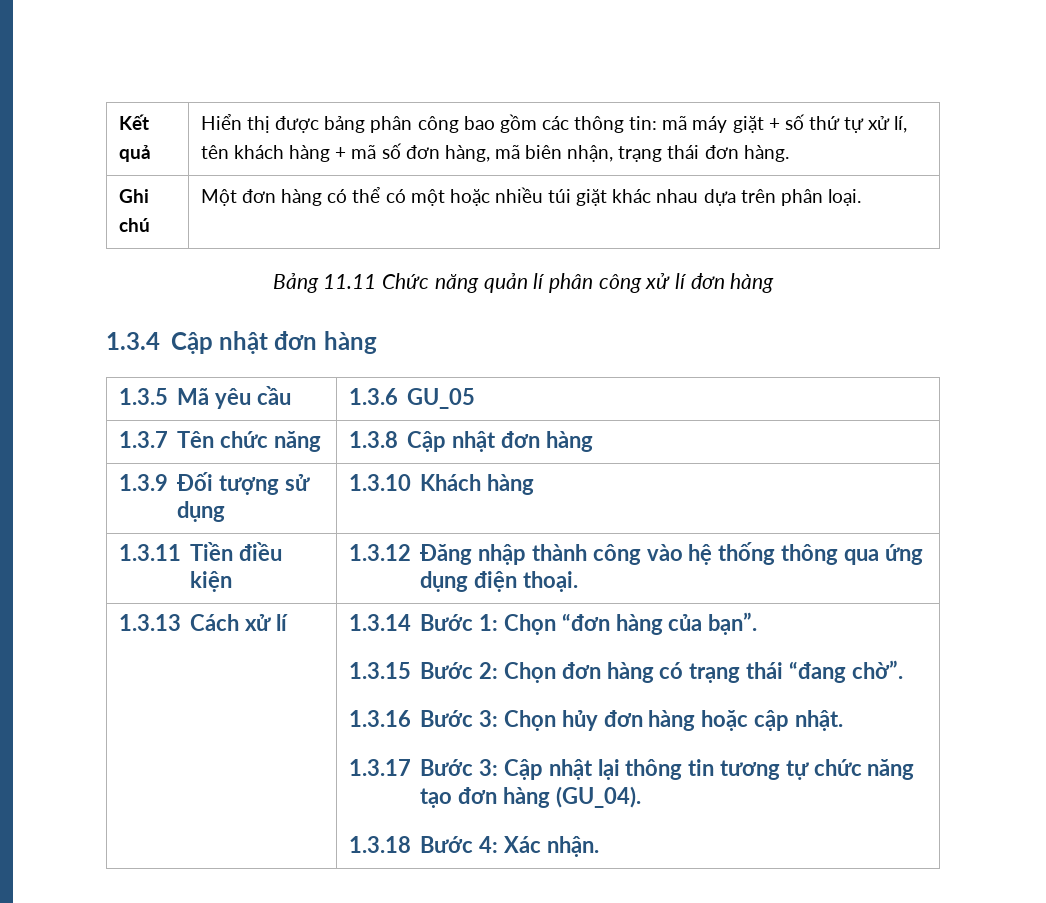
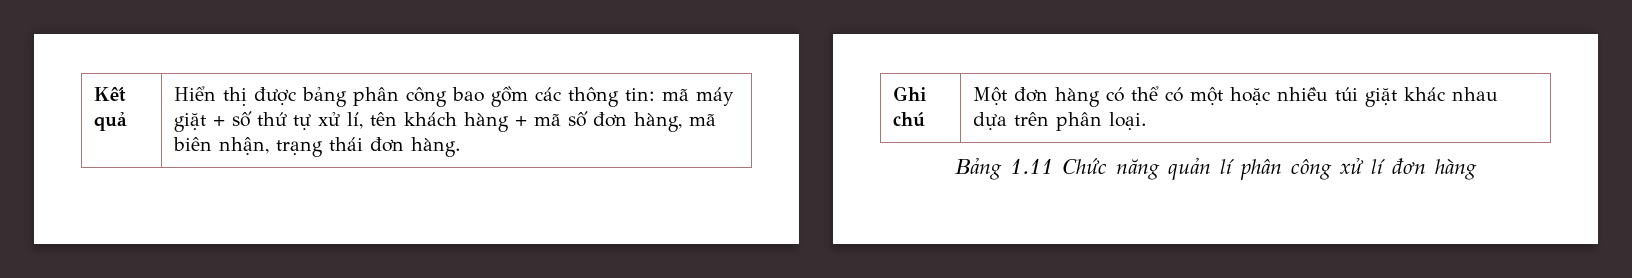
[323,274,377,289] 11.11 -> [1010,159,1053,174] 1.11
[106,331,377,354] [118,386,291,409] [348,388,476,409] [118,431,321,452] [348,431,593,452] [118,472,310,495] [177,501,226,522] [348,474,535,495] [118,542,283,561] [190,571,233,592] [348,542,923,565] [420,571,578,592] [118,614,288,631] [348,612,758,635] [348,660,903,683] [348,710,843,731] [348,759,915,780] [420,786,641,808] [348,836,599,857] // 1.3.4 Cập nhật đơn hàng // 1.3.5 Mã yêu cầu | 1.3.6 GU_05 // 1.3.7 Tên chức năng | 1.3.8 Cập nhật đơn hàng // 1.3.9 Đối tượng sử dụng | 1.3.10 Khách hàng // 1.3.11 Tiền điều kiện | 1.3.12 Đăng nhập thành công vào hệ thống thông qua ứng dụng điện thoại. // 1.3.13 Cách xử lí | 1.3.14 Bước 1: Chọn “đơn hàng của bạn”. // 1.3.15 Bước 2: Chọn đơn hàng có trạng thái “đang chờ”. // 1.3.16 Bước 3: Chọn hủy đơn hàng hoặc cập nhật. // 1.3.17 Bước 3: Cập nhật lại thông tin tương tự chức năng tạo đơn hàng (GU_04). // 1.3.18 Bước 4: Xác nhận. -> (1477, 169) none

